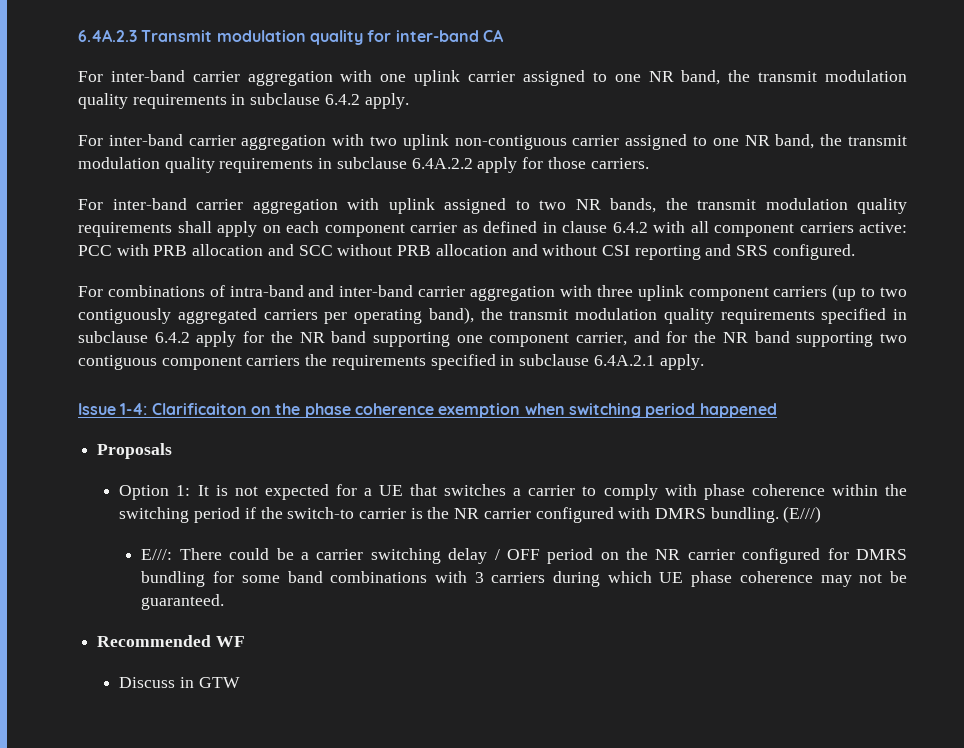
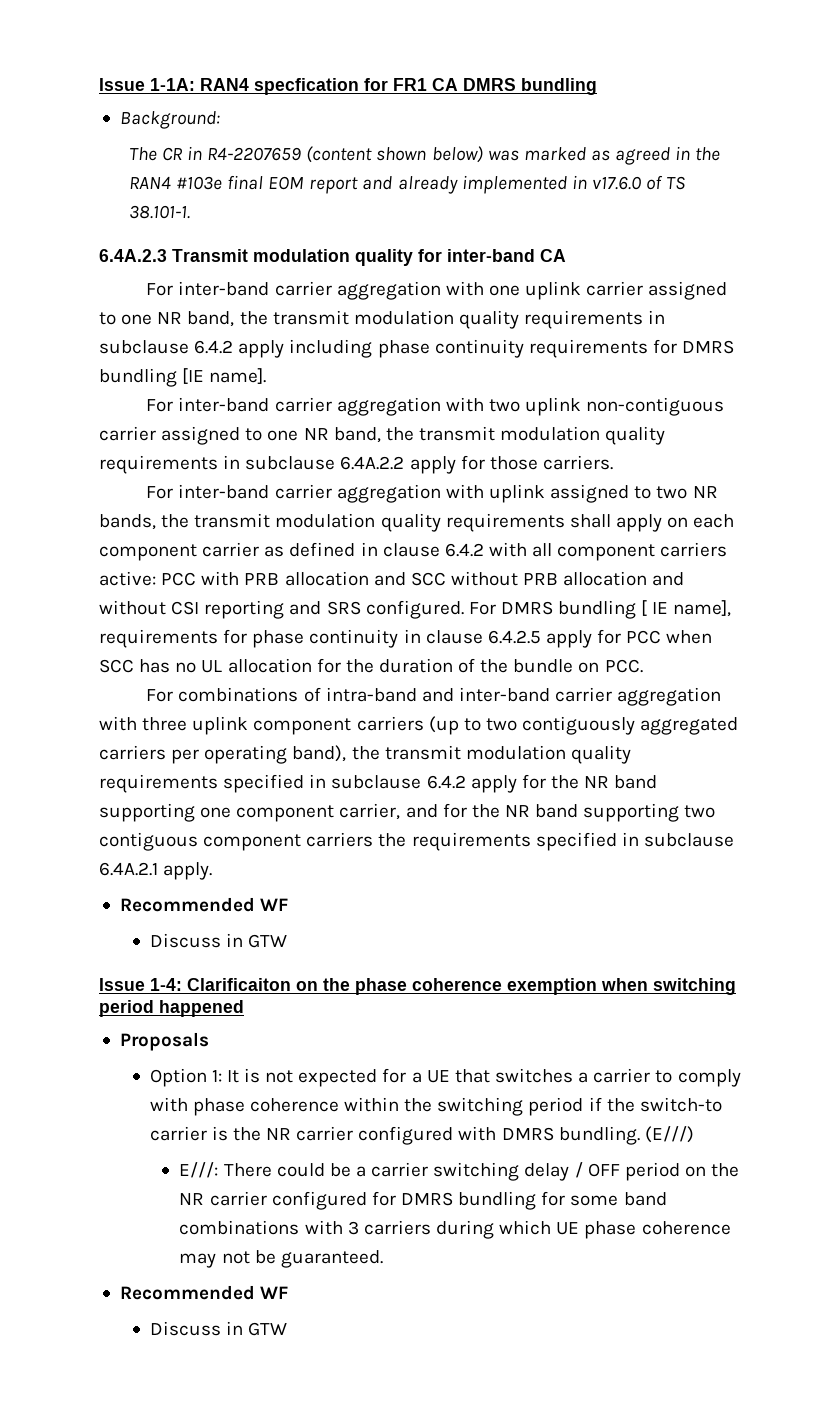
(78, 35) none -> [99,78,597,95] [119,111,220,129] [128,146,721,165] [128,175,686,194] [128,205,190,219] Issue 1-1A: RAN4 specfication for FR1 CA DMRS bundling // Background: // The CR in R4-2207659 (content shown below) was marked as agreed in the RAN4 #103e final EOM report and already implemented in v17.6.0 of TS 38.101-1. //
[364,93,409,109] apply. -> [238,339,735,358] [99,368,267,387] apply including phase continuity requirements for DMRS bundling [IE name].
(855, 252) none -> [468,600,732,619] [99,629,713,648] [99,658,643,673] For DMRS bundling [ IE name], requirements for phase continuity in clause 6.4.2.5 apply for PCC when SCC has no UL allocation for the duration of the bundle on PCC.
(704, 362) none -> [119,897,289,912] [149,933,287,948] // Recommended WF // Discuss in GTW

